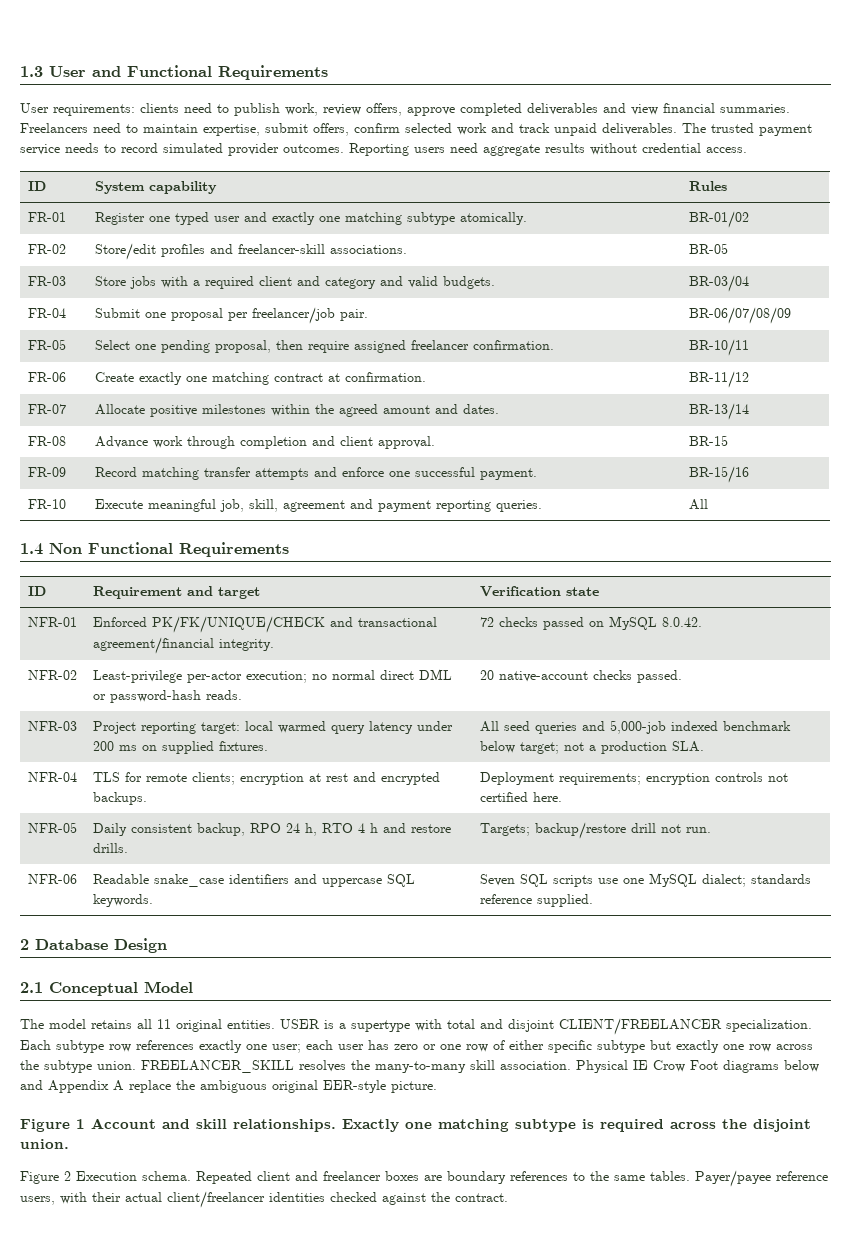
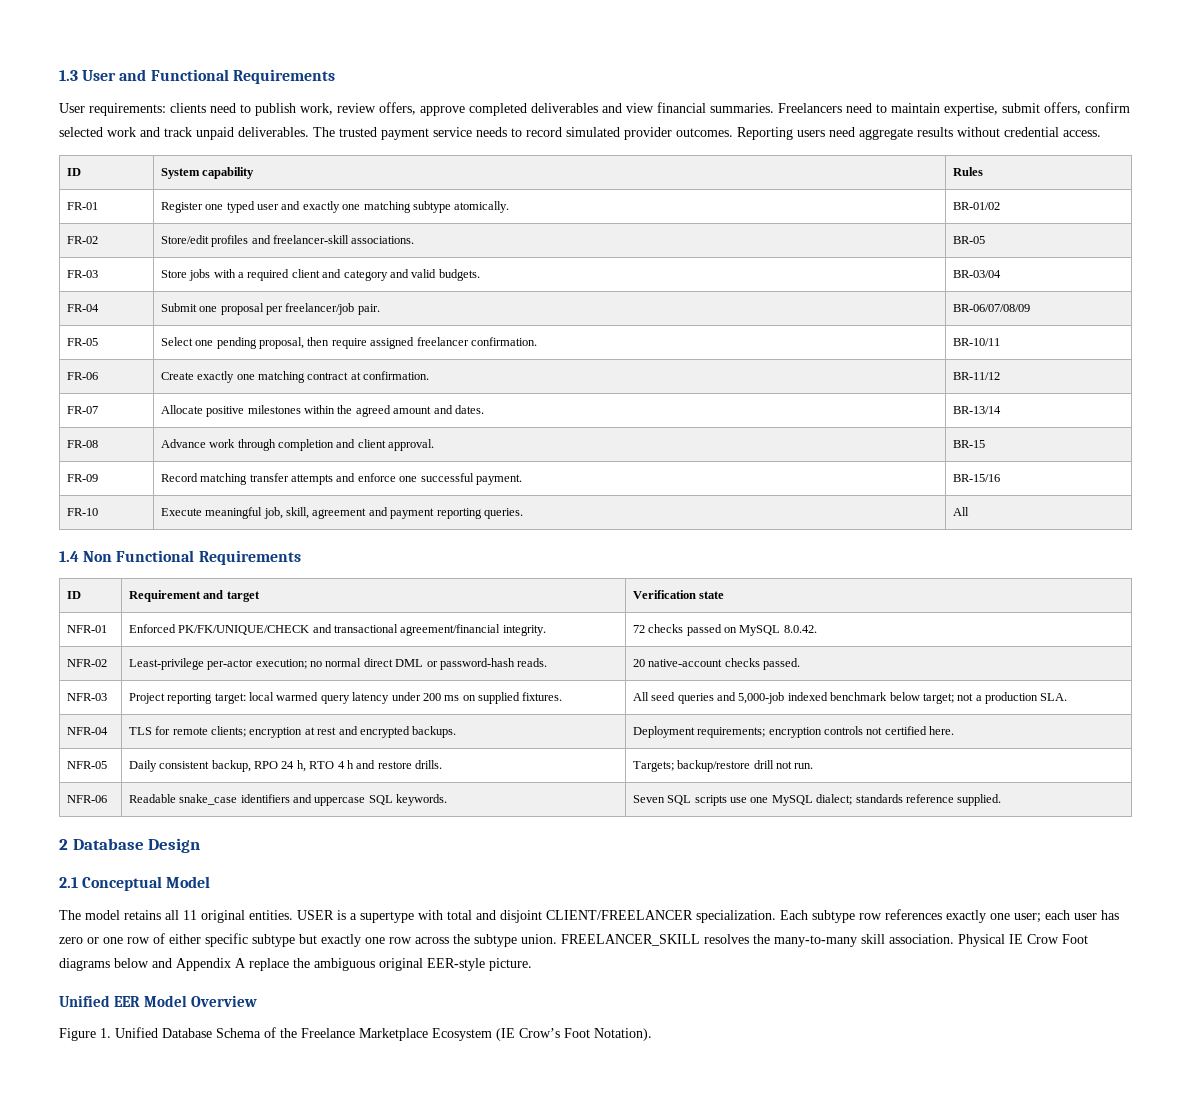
[20,1118,811,1132] [20,1139,69,1149] [20,1170,828,1187] [20,1191,508,1208] Figure 1 Account and skill relationships. Exactly one matching subtype is required across the disjoint union. // Figure 2 Execution schema. Repeated client and freelancer boxes are boundary references to the same tables. Payer/payee reference users, with their actual client/freelancer identities checked against the contract. -> [59,995,257,1007] [59,1027,652,1041] Unified EER Model Overview // Figure 1. Unified Database Schema of the Freelance Marketplace Ecosystem (IE Crow’s Foot Notation).

